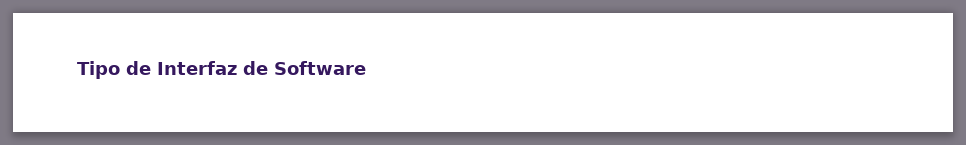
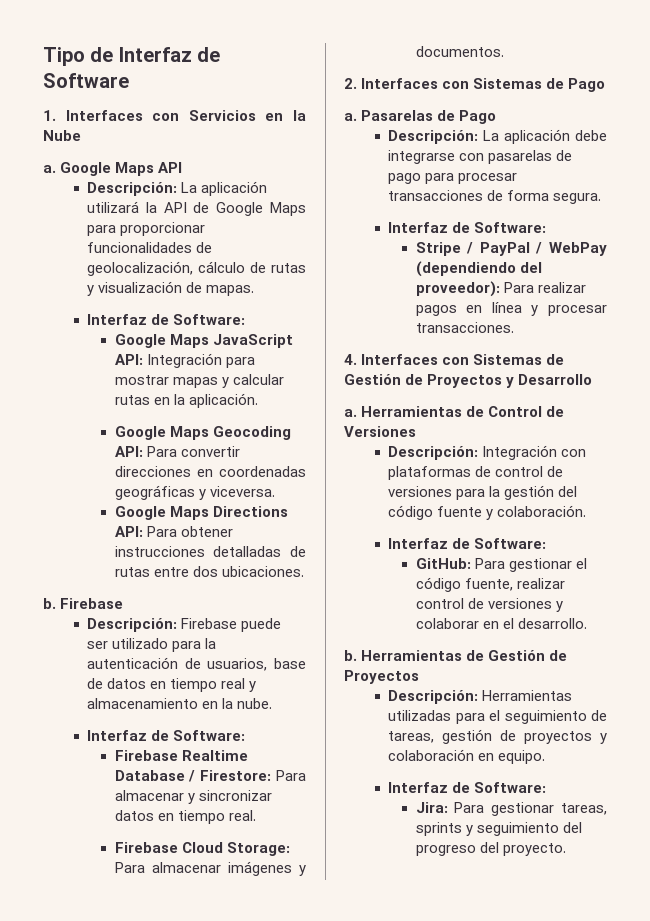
(366, 68) none -> [43,110,306,121] [43,130,81,141] [43,162,183,176] [87,181,268,196] [87,201,306,216] [87,222,206,236] [87,242,213,253] [87,261,306,276] [87,281,255,296] [87,314,246,325] [114,334,293,348] [114,353,255,368] [114,374,284,388] [114,393,258,408] [114,426,291,440] [114,446,240,457] [114,466,306,477] [114,485,275,500] [114,506,288,520] [114,526,233,537] [114,546,306,557] [114,566,304,577] [43,598,124,609] [87,618,282,632] [87,638,217,652] [87,657,306,671] [87,678,257,692] [87,698,273,709] [87,730,246,741] [114,750,248,761] [114,770,306,782] [114,790,272,804] [114,810,256,824] [114,842,290,856] [114,861,306,876] [415,46,504,57] [344,78,606,92] [344,110,497,124] [388,129,607,144] [388,150,573,164] [388,173,518,184] [388,190,602,204] [388,222,547,233] [415,242,607,256] [415,261,542,277] [415,281,586,297] [415,302,607,316] [415,322,514,333] [344,354,565,365] [344,374,593,388] [344,406,565,417] [344,426,416,437] [388,445,587,460] [388,466,564,480] [388,485,578,500] [388,505,587,520] [388,538,547,549] [415,558,587,572] [415,577,565,592] [415,598,563,612] [415,618,587,629] [344,650,568,661] [344,670,419,684] [388,690,573,704] [388,710,607,724] [388,729,607,744] [388,749,546,764] [388,782,547,793] [415,802,607,816] [415,822,582,836] [415,842,566,856] // 1. Interfaces con Servicios en la Nube // a. Google Maps API // Descripción: La aplicación utilizará la API de Google Maps para proporcionar funcionalidades de geolocalización, cálculo de rutas y visualización de mapas. // Interfaz de Software: // Google Maps JavaScript API: Integración para mostrar mapas y calcular rutas en la aplicación. // Google Maps Geocoding API: Para convertir direcciones en coordenadas geográficas y viceversa. // Google Maps Directions API: Para obtener instrucciones detalladas de rutas entre dos ubicaciones. // b. Firebase // Descripción: Firebase puede ser utilizado para la autenticación de usuarios, base de datos en tiempo real y almacenamiento en la nube. // Interfaz de Software: // Firebase Realtime Database / Firestore: Para almacenar y sincronizar datos en tiempo real. // Firebase Cloud Storage: Para almacenar imágenes y documentos. // 2. Interfaces con Sistemas de Pago // a. Pasarelas de Pago // Descripción: La aplicación debe integrarse con pasarelas de pago para procesar transacciones de forma segura. // Interfaz de Software: // Stripe / PayPal / WebPay (dependiendo del proveedor): Para realizar pagos en línea y procesar transacciones. // 4. Interfaces con Sistemas de Gestión de Proyectos y Desarrollo // a. Herramientas de Control de Versiones // Descripción: Integración con plataformas de control de versiones para la gestión del código fuente y colaboración. // Interfaz de Software: // GitHub: Para gestionar el código fuente, realizar control de versiones y colaborar en el desarrollo. // b. Herramientas de Gestión de Proyectos // Descripción: Herramientas utilizadas para el seguimiento de tareas, gestión de proyectos y colaboración en equipo. // Interfaz de Software: // Jira: Para gestionar tareas, sprints y seguimiento del progreso del proyecto.

